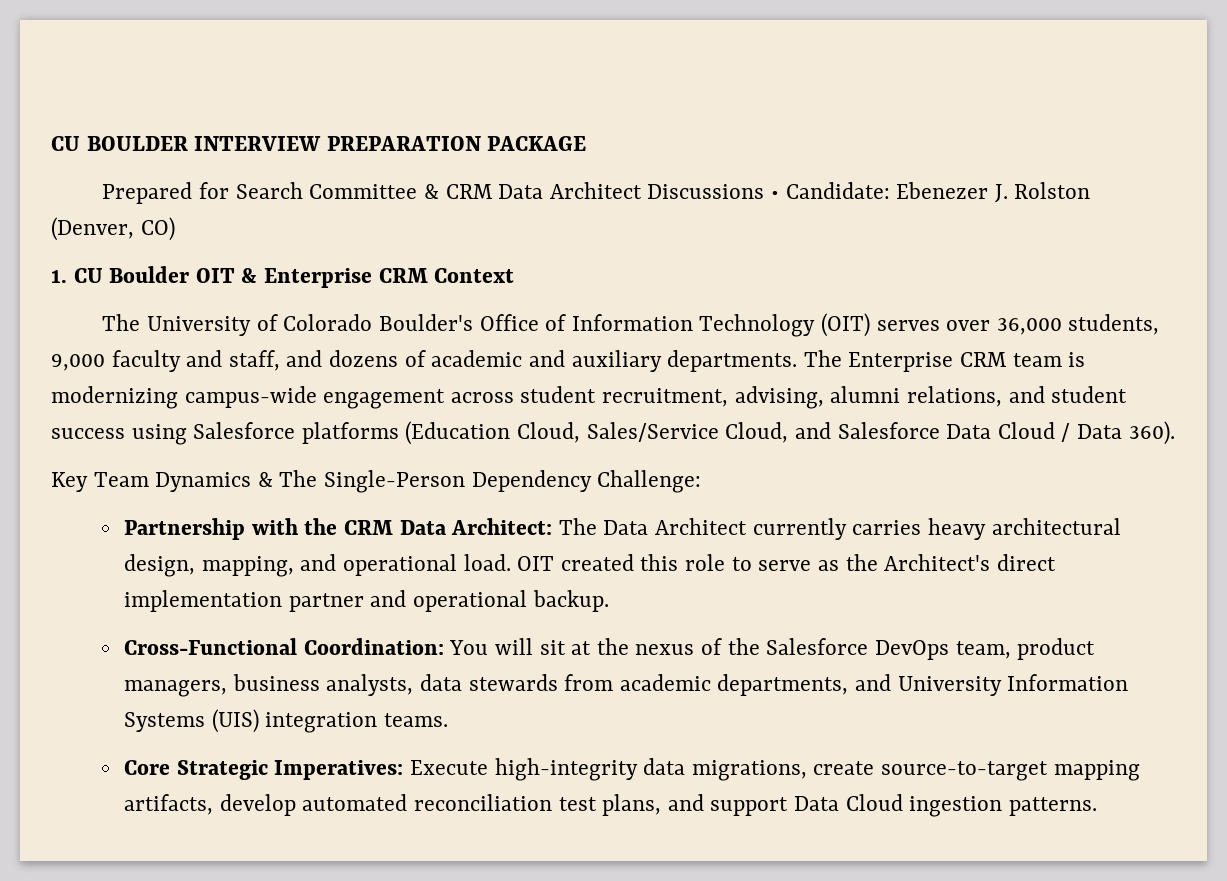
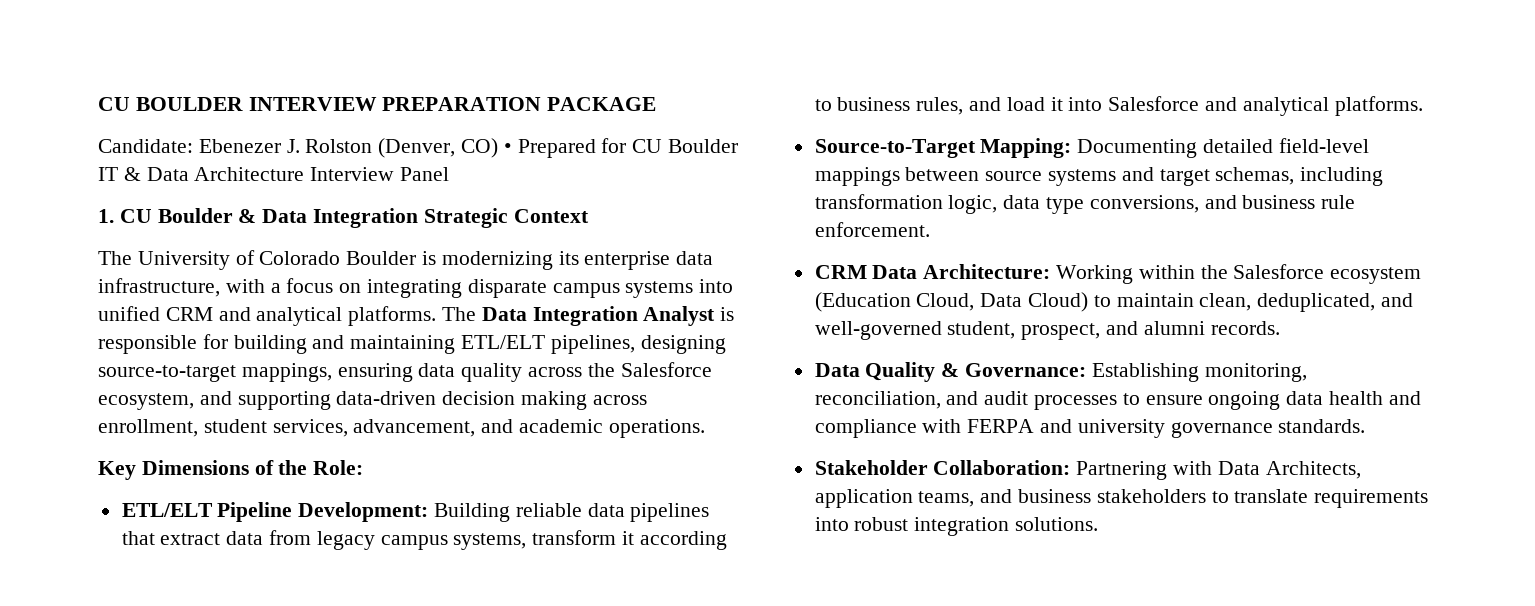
[102,182,780,204] Prepared for Search Committee & CRM Data Architect Discussions • -> (657, 104) none
(175, 229) none -> [503,138,739,158] [98,167,450,181] • Prepared for CU Boulder IT & Data Architecture Interview Panel
[195,268,428,288] OIT & Enterprise CRM -> [238,208,508,228] & Data Integration Strategic
[378,313,1160,337] [51,350,1086,372] [51,386,1128,409] [51,421,1175,445] [51,470,702,493] [124,518,1121,540] [124,554,1056,577] [124,590,609,612] [124,638,1096,660] [124,674,1129,697] [124,709,448,733] [124,758,1140,781] [124,794,1097,817] Boulder's Office of Information Technology (OIT) serves over 36,000 students, 9,000 faculty and staff, and dozens of academic and auxiliary departments. The Enterprise CRM team is modernizing campus-wide engagement across student recruitment, advising, alumni relations, and student success using Salesforce platforms (Education Cloud, Sales/Service Cloud, and Salesforce Data Cloud / Data 360). // Key Team Dynamics & The Single-Person Dependency Challenge: // Partnership with the CRM Data Architect: The Data Architect currently carries heavy architectural design, mapping, and operational load. OIT created this role to serve as the Architect's direct implementation partner and operational backup. // Cross-Functional Coordination: You will sit at the nexus of the Salesforce DevOps team, product managers, business analysts, data stewards from academic departments, and University Information Systems (UIS) integration teams. // Core Strategic Imperatives: Execute high-integrity data migrations, create source-to-target mapping artifacts, develop automated reconciliation test plans, and support Data Cloud ingestion patterns. -> [346,251,714,270] [98,278,734,298] [98,306,735,326] [98,334,726,354] [98,362,712,382] [98,391,647,410] [98,419,705,438] [98,460,364,480] [121,502,710,522] [121,530,727,550] [814,96,1423,116] [814,138,1369,158] [814,167,1384,186] [814,194,1356,214] [814,222,930,237] [814,264,1422,284] [814,292,1414,312] [814,321,1280,340] [814,362,1307,382] [814,391,1421,410] [814,419,1366,438] [814,460,1361,480] [814,489,1429,508] [814,517,1099,536] Boulder is modernizing its enterprise data infrastructure, with a focus on integrating disparate campus systems into unified CRM and analytical platforms. The Data Integration Analyst is responsible for building and maintaining ETL/ELT pipelines, designing source-to-target mappings, ensuring data quality across the Salesforce ecosystem, and supporting data-driven decision making across enrollment, student services, advancement, and academic operations. // Key Dimensions of the Role: // ETL/ELT Pipeline Development: Building reliable data pipelines that extract data from legacy campus systems, transform it according to business rules, and load it into Salesforce and analytical platforms. // Source-to-Target Mapping: Documenting detailed field-level mappings between source systems and target schemas, including transformation logic, data type conversions, and business rule enforcement. // CRM Data Architecture: Working within the Salesforce ecosystem (Education Cloud, Data Cloud) to maintain clean, deduplicated, and well-governed student, prospect, and alumni records. // Data Quality & Governance: Establishing monitoring, reconciliation, and audit processes to ensure ongoing data health and compliance with FERPA and university governance standards. // Stakeholder Collaboration: Partnering with Data Architects, application teams, and business stakeholders to translate requirements into robust integration solutions.

